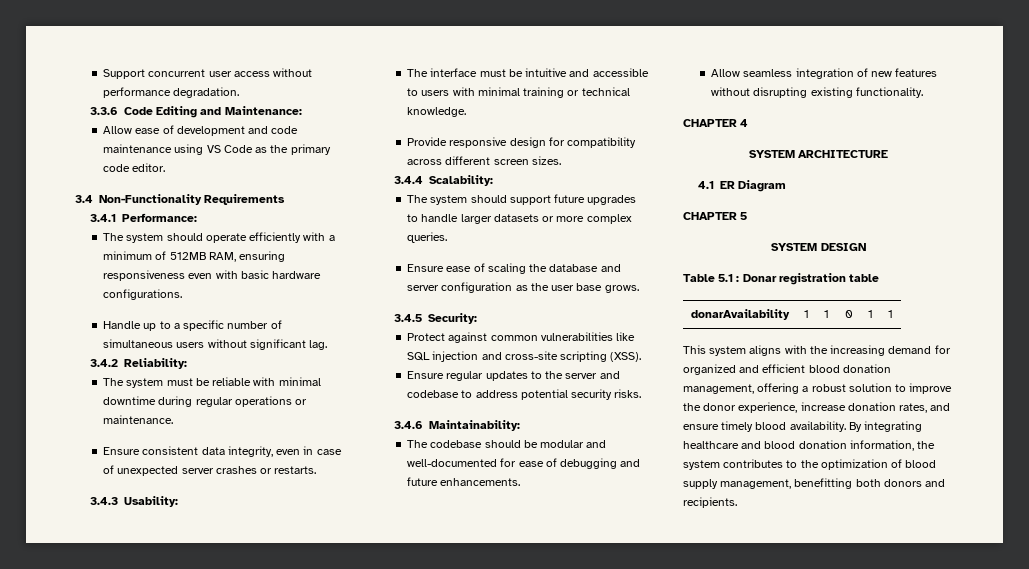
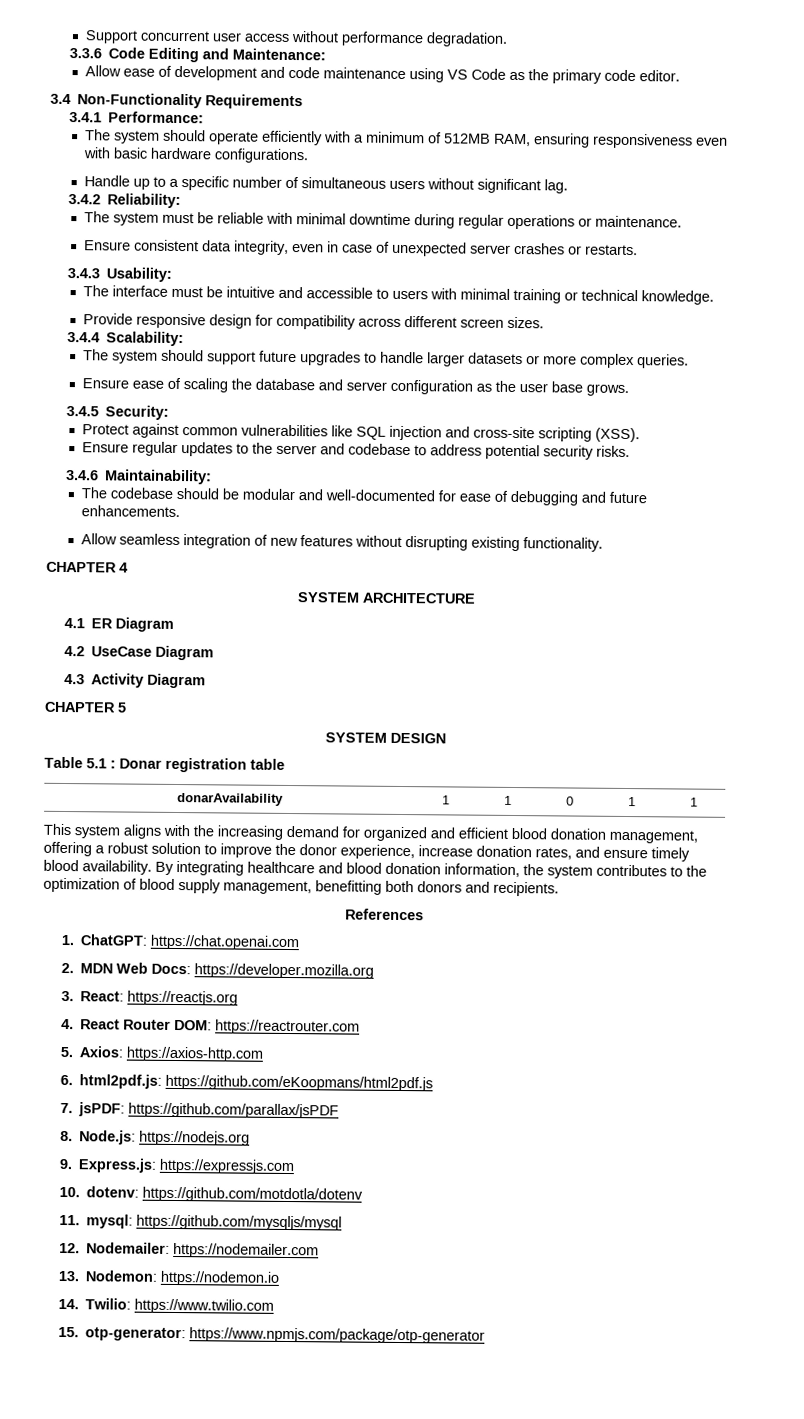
(787, 186) none -> [64,645,215,661] [64,673,207,689] // 4.2 UseCase Diagram // 4.3 Activity Diagram
(737, 502) none -> [344,908,424,921] [61,934,300,951] [61,962,375,979] [61,990,239,1006] [61,1018,361,1035] [60,1046,264,1062] [60,1074,434,1092] [60,1102,340,1119] [60,1130,251,1146] [59,1158,295,1175] [59,1186,364,1203] [59,1214,343,1231] [59,1242,320,1259] [58,1270,280,1286] [58,1298,275,1314] [58,1326,486,1344] // References // 1. ChatGPT: https://chat.openai.com // 2. MDN Web Docs: https://developer.mozilla.org // 3. React: https://reactjs.org // 4. React Router DOM: https://reactrouter.com // 5. Axios: https://axios-http.com // 6. html2pdf.js: https://github.com/eKoopmans/html2pdf.js // 7. jsPDF: https://github.com/parallax/jsPDF // 8. Node.js: https://nodejs.org // 9. Express.js: https://expressjs.com // 10. dotenv: https://github.com/motdotla/dotenv // 11. mysql: https://github.com/mysqljs/mysql // 12. Nodemailer: https://nodemailer.com // 13. Nodemon: https://nodemon.io // 14. Twilio: https://www.twilio.com // 15. otp-generator: https://www.npmjs.com/package/otp-generator

